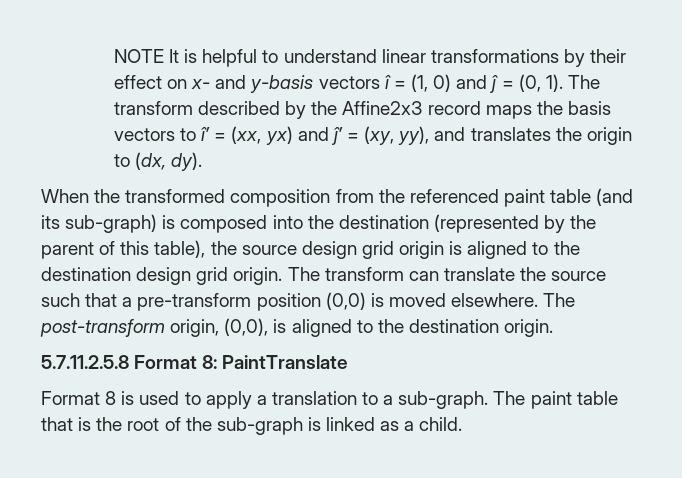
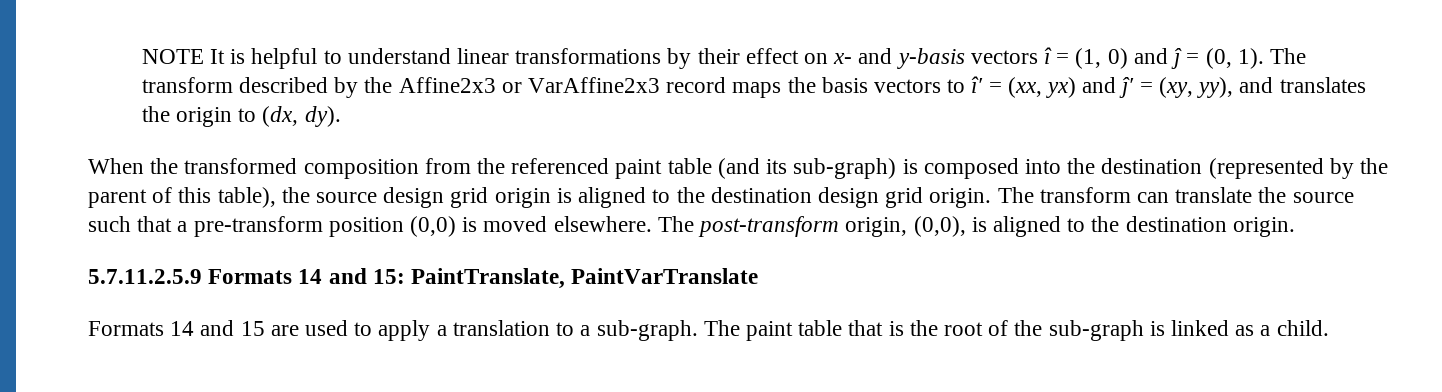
(423, 108) none -> [501,77,660,93] or VarAffine2x3
[41,355,349,369] [41,391,135,405] 5.7.11.2.5.8 Format 8: PaintTranslate // Format 8 is -> [88,268,759,289] [88,320,299,336] 5.7.11.2.5.9 Formats 14 and 15: PaintTranslate, PaintVarTranslate // Formats 14 and 15 are

